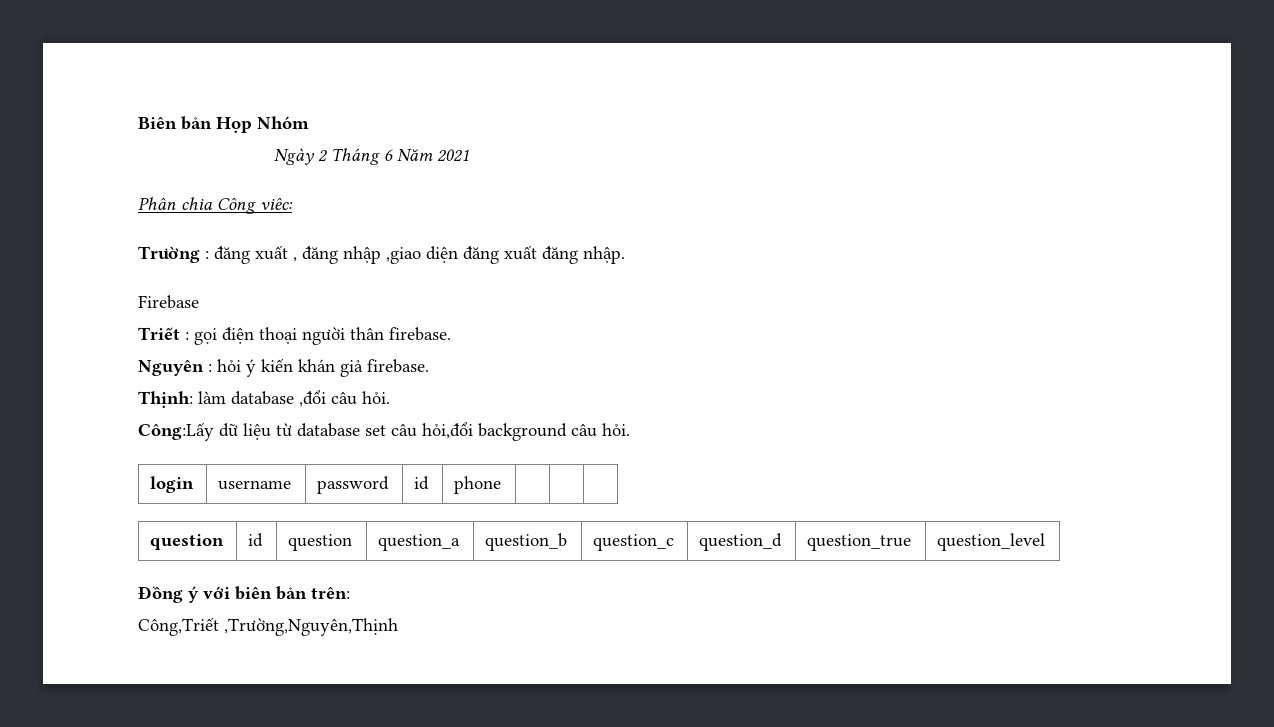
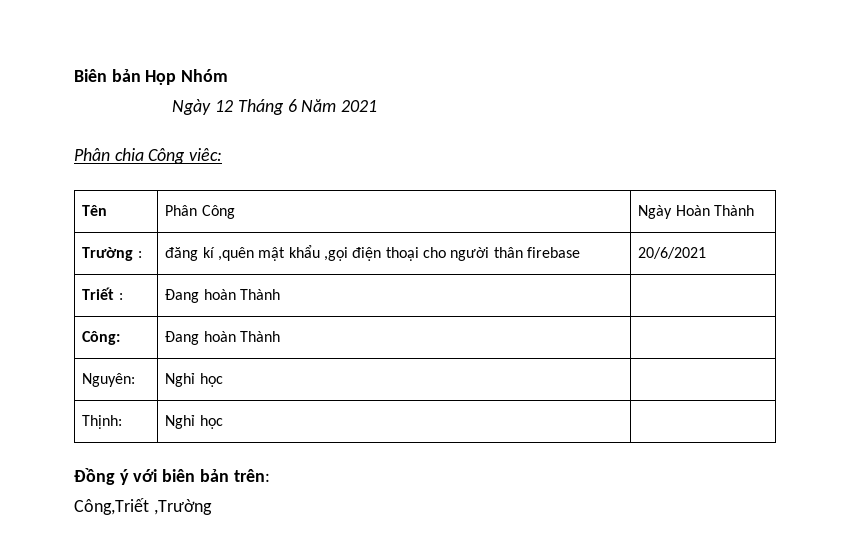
[318,150,329,162] 2 -> [215,100,234,112] 12
[138,245,625,264] [138,295,199,309] [138,327,451,345] [138,358,429,377] [138,390,390,408] [138,422,630,441] [150,476,195,493] [218,480,292,490] [317,476,390,494] [414,476,430,490] [454,476,502,494] [150,534,225,550] [248,533,264,547] [288,534,353,551] [378,534,461,551] [485,533,568,551] [593,534,675,551] [699,533,783,551] [807,534,912,551] [937,533,1046,551] // Trường : đăng xuất , đăng nhập ,giao diện đăng xuất đăng nhập. // Firebase // Triết : gọi điện thoại người thân firebase. // Nguyên : hỏi ý kiến khán giả firebase. // Thịnh: làm database ,đổi câu hỏi. // Công:Lấy dữ liệu từ database set câu hỏi,đổi background câu hỏi. // login | username | password | id | phone | | | // question | id | question | question_a | question_b | question_c | question_d | question_true | question_level -> [82,205,108,216] [165,205,235,219] [638,205,755,219] [82,247,142,261] [165,245,580,261] [638,247,707,259] [82,287,123,300] [165,289,281,303] [82,331,121,345] [165,331,281,345] [82,373,136,387] [165,373,223,387] [82,415,123,429] [165,415,223,429] // Tên | Phân Công | Ngày Hoàn Thành // Trường : | đăng kí ,quên mật khẩu ,gọi điện thoại cho người thân firebase | 20/6/2021 // Triết : | Đang hoàn Thành | // Công: | Đang hoàn Thành | // Nguyên: | Nghỉ học | // Thịnh: | Nghỉ học |
[224,618,398,636] ,Trường,Nguyên,Thịnh -> [153,499,212,515] ,Trường

